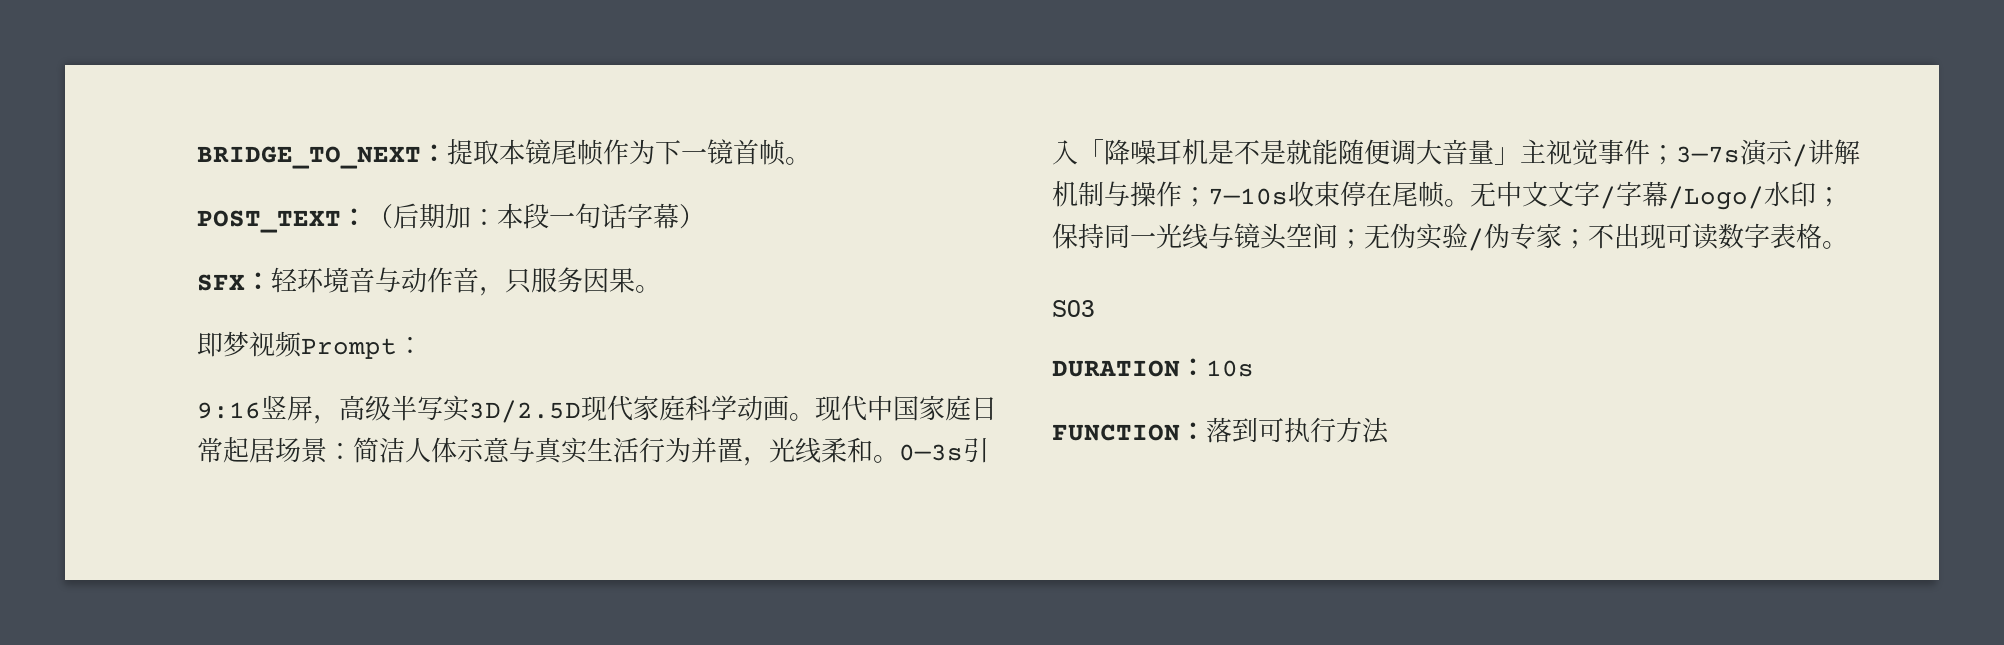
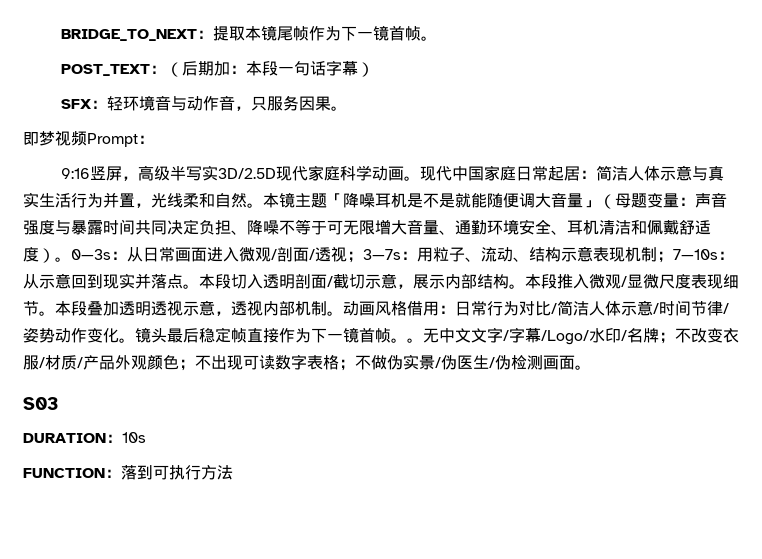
[275,437,327,463] 场景 -> (580, 173) none
[873,437,989,463] [1052,140,1078,165] 。0—3s引入 -> [215,192,327,208] 自然。本镜主题
[1520,139,1860,167] [1052,181,1445,208] 主视觉事件；3—7s演示/讲解机制与操作；7—10s收束停在尾帧 -> [599,192,727,209] [23,219,711,235] [23,246,734,263] [23,273,739,289] [23,300,729,316] [23,327,407,343] （母题变量：声音强度与暴露时间共同决定负担、降噪不等于可无限增大音量、通勤环境安全、耳机清洁和佩戴舒适度）。0—3s：从日常画面进入微观/剖面/透视；3—7s：用粒子、流动、结构示意表现机制；7—10s：从示意回到现实并落点。本段切入透明剖面/截切示意，展示内部结构。本段推入微观/显微尺度表现细节。本段叠加透明透视示意，透视内部机制。动画风格借用：日常行为对比/简洁人体示意/时间节律/姿势动作变化。镜头最后稳定帧直接作为下一镜首帧。
[1816,187,1842,207] [1052,223,1562,251] ；保持同一光线与镜头空间；无伪实验/伪专家 -> [621,328,739,344] [23,355,179,370] /名牌；不改变衣服/材质/产品外观颜色
(1822, 236) none -> [339,354,575,371] ；不做伪实景/伪医生/伪检测画面

